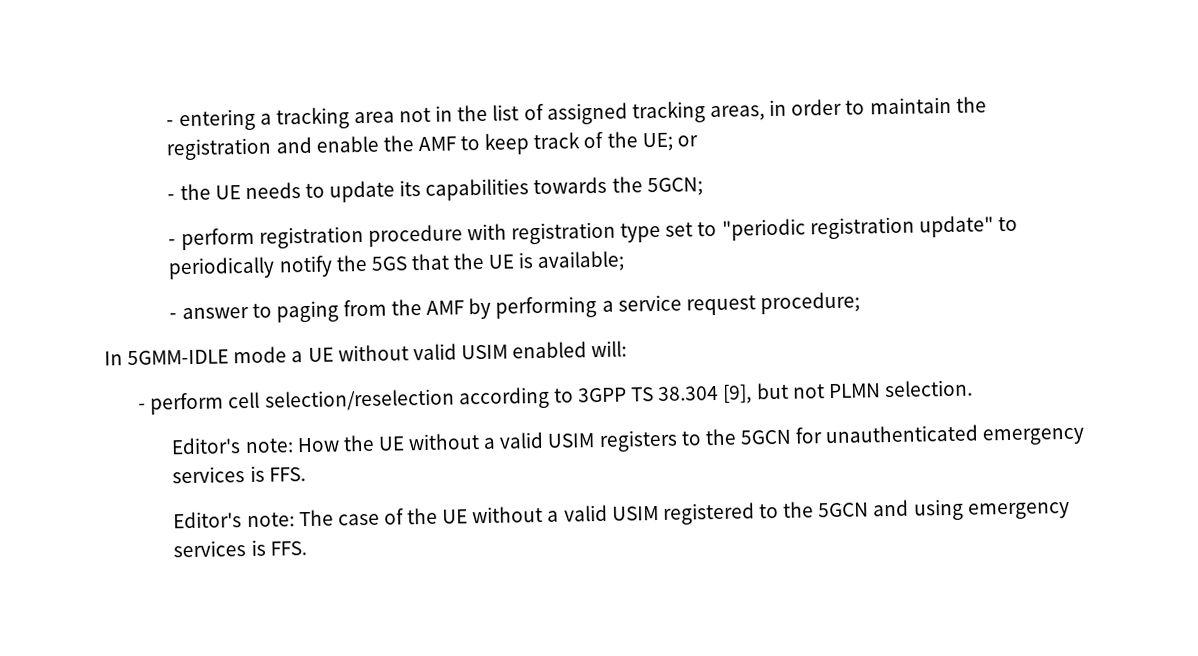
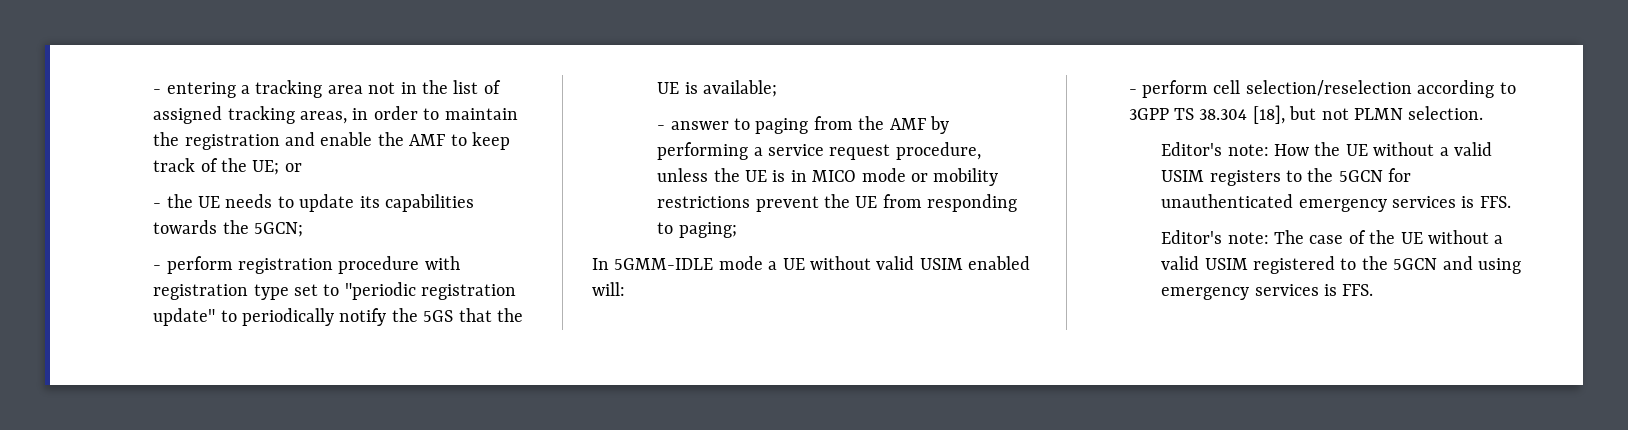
[759,291,860,315] procedure; -> [895,142,981,160] [657,168,999,186] [657,194,1018,212] [657,222,737,238] procedure, unless the UE is in MICO mode or mobility restrictions prevent the UE from responding to paging;
[722,384,753,404] [9], -> [1252,105,1285,124] [18],

